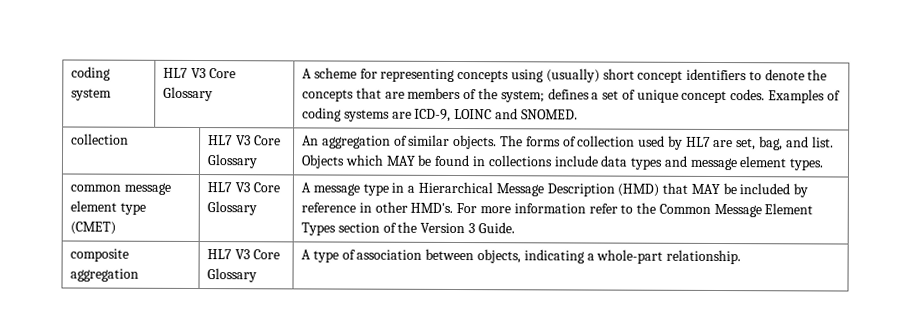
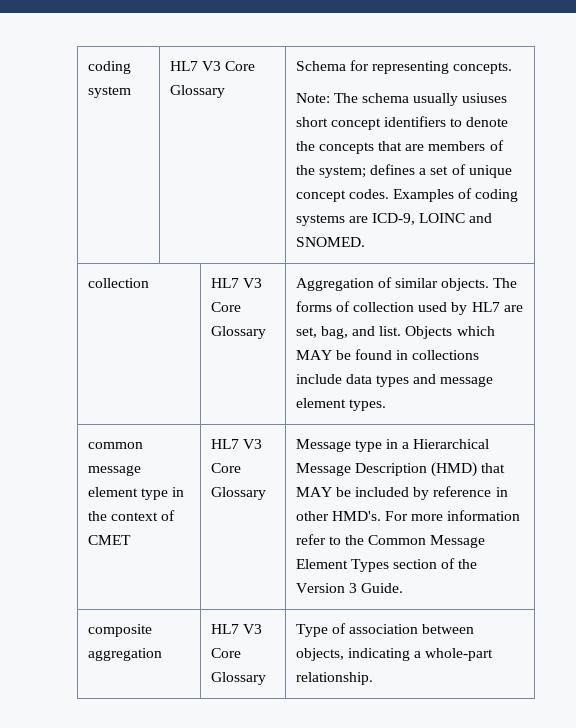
[302,67,600,83] A scheme for representing concepts using (usually) -> [295,60,513,74] [295,93,508,106] Schema for representing concepts. // Note: The schema usually usiuses
[302,135,391,149] An aggregation -> [295,278,374,291] Aggregation
[70,221,117,235] [207,182,280,193] [207,201,258,216] [301,182,360,196] (CMET) | HL7 V3 Core Glossary | A message -> [171,487,184,497] [87,510,175,521] [87,535,131,545] [210,439,262,449] [210,463,241,473] [210,487,266,500] [295,439,351,452] in the context of CMET | HL7 V3 Core Glossary | Message
[301,249,339,263] A type -> [295,624,328,637] Type

